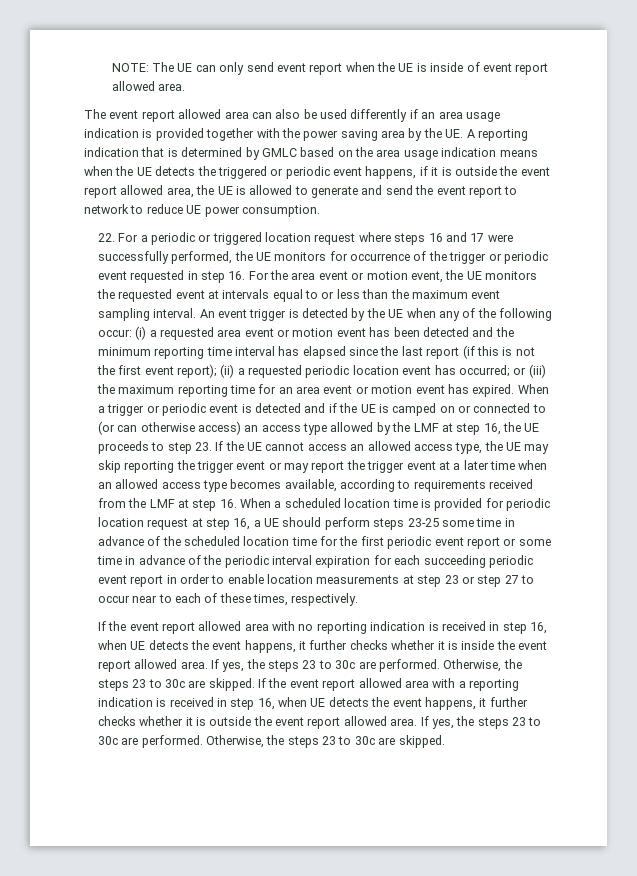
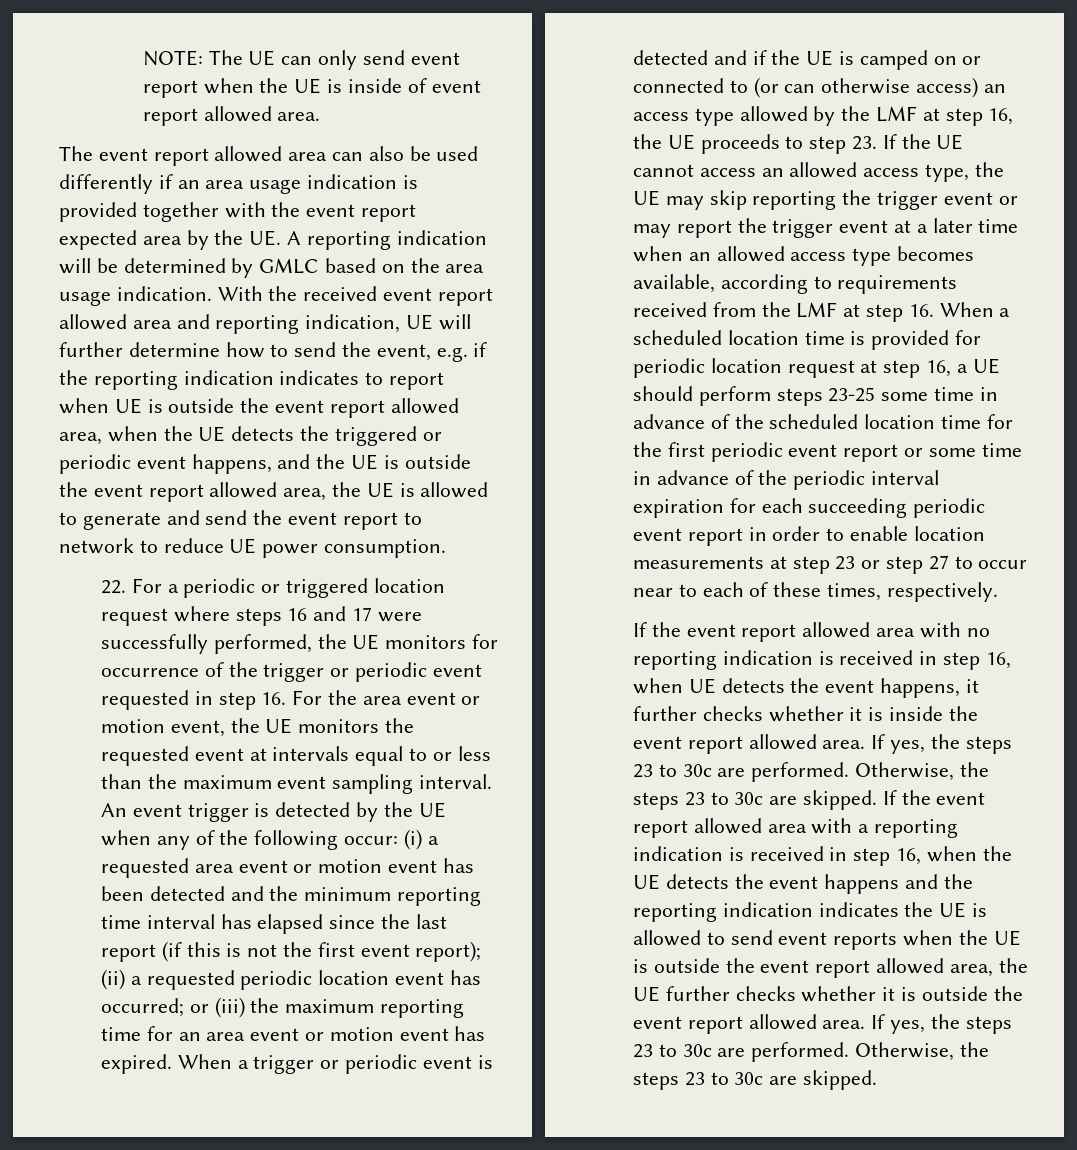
[303,129,378,141] power saving -> [306,204,417,222] [59,230,137,250] event report expected
[141,147,178,157] that is -> [59,258,118,274] will be
[441,147,538,157] indication means -> [116,286,493,306] [59,314,471,334] [59,342,488,362] [59,370,445,390] [59,398,459,418] [59,432,102,445] indication. With the received event report allowed area and reporting indication, UE will further determine how to send the event, e.g. if the reporting indication indicates to report when UE is outside the event report allowed area,
[419,166,439,176] if it -> [277,454,379,470] and the UE
[310,697,487,710] UE detects the event happens, it -> [982,846,1012,861] [632,874,973,894] [632,902,987,922] [632,930,1021,950] [632,958,1028,978] [632,986,660,1002] the UE detects the event happens and the reporting indication indicates the UE is allowed to send event reports when the UE is outside the event report allowed area, the UE

